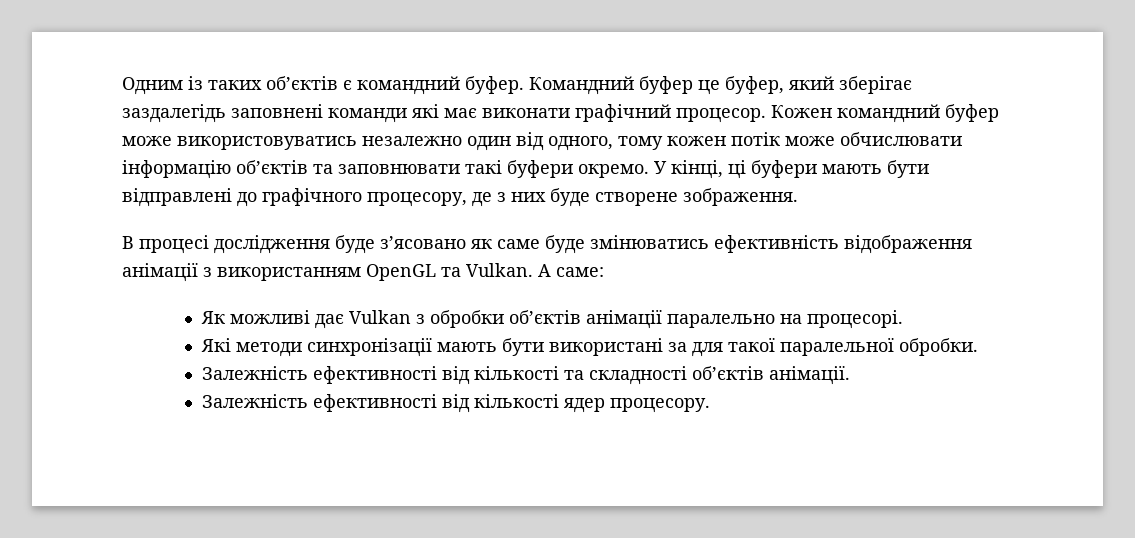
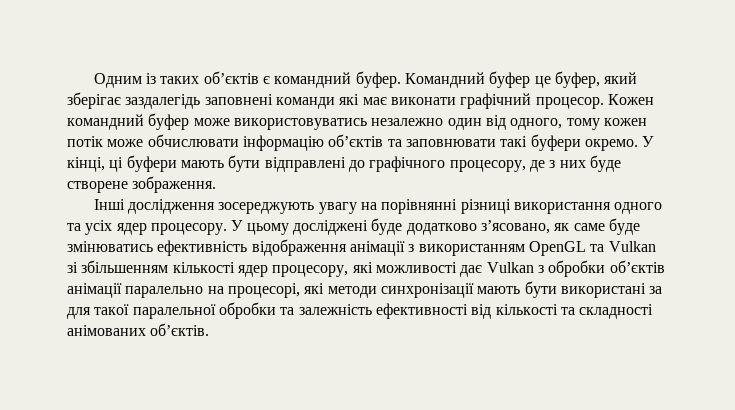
[122,235,466,254] В процесі дослідження буде з’ясовано -> [93,199,663,214] [67,218,550,235] Інші дослідження зосереджують увагу на порівнянні різниці використання одного та усіх ядер процесору. У цьому досліджені буде додатково з’ясовано,
[466,263,604,277] [200,310,310,324] Vulkan. А саме: // Як можливі -> [608,241,656,252] [67,260,457,277] Vulkan зі збільшенням кількості ядер процесору, які можливості
[806,310,903,329] [200,338,231,352] процесорі. // Які -> [227,283,325,298] процесорі, які
[898,338,978,356] [201,366,308,380] обробки. // Залежність -> [218,302,372,319] обробки та залежність
[691,365,850,385] [201,394,710,413] об’єктів анімації. // Залежність ефективності від кількості ядер процесору. -> [67,323,210,336] анімованих об’єктів.

